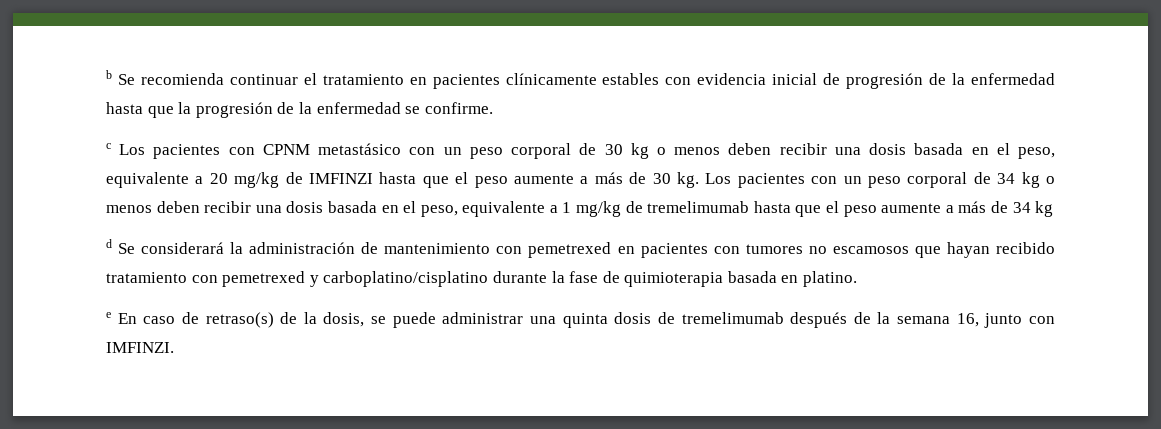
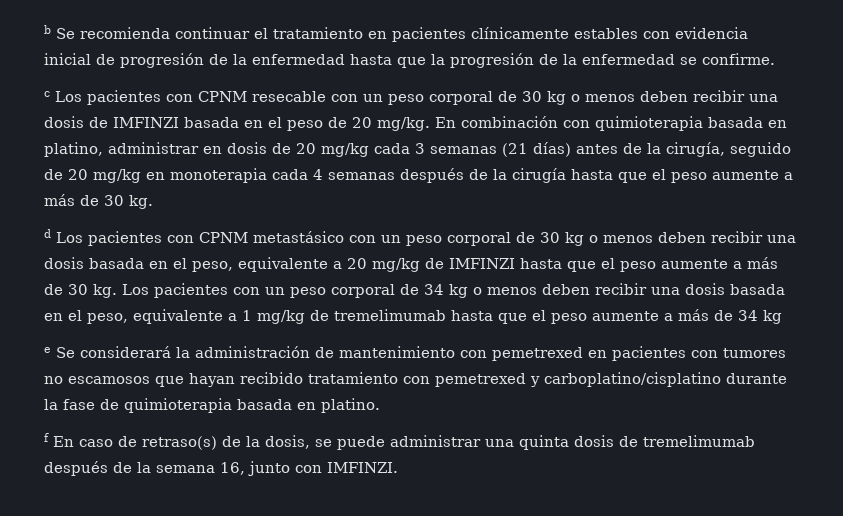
(310, 149) none -> [252,90,778,105] [44,116,787,131] [44,142,791,157] [44,168,793,183] [44,194,153,209] [44,229,248,246] resecable con un peso corporal de 30 kg o menos deben recibir una dosis de IMFINZI basada en el peso de 20 mg/kg. En combinación con quimioterapia basada en platino, administrar en dosis de 20 mg/kg cada 3 semanas (21 días) antes de la cirugía, seguido de 20 mg/kg en monoterapia cada 4 semanas después de la cirugía hasta que el peso aumente a más de 30 kg. // d Los pacientes con CPNM
[106,239,112,248] d -> [44,347,51,353] e
[106,312,111,318] e -> [44,433,49,442] f

